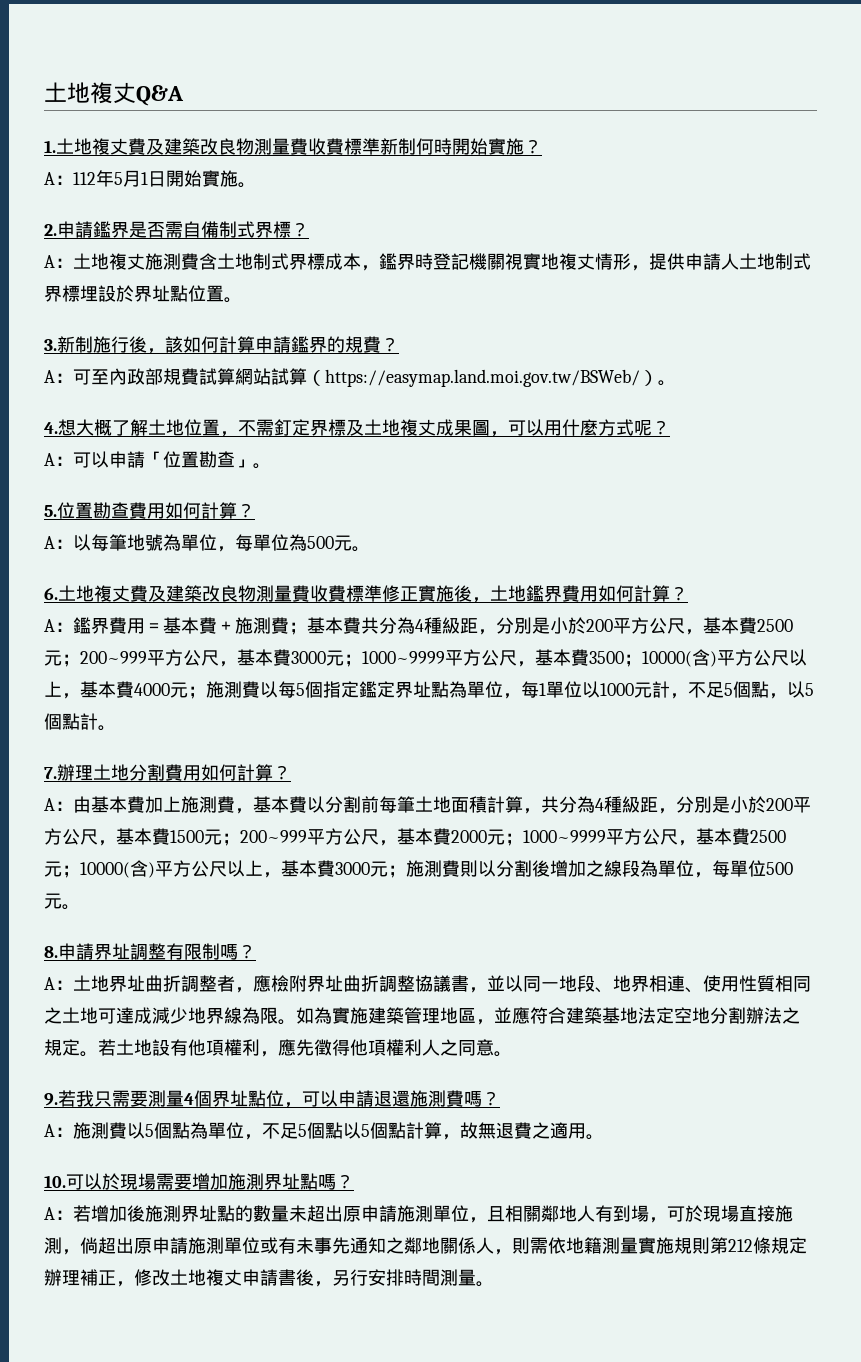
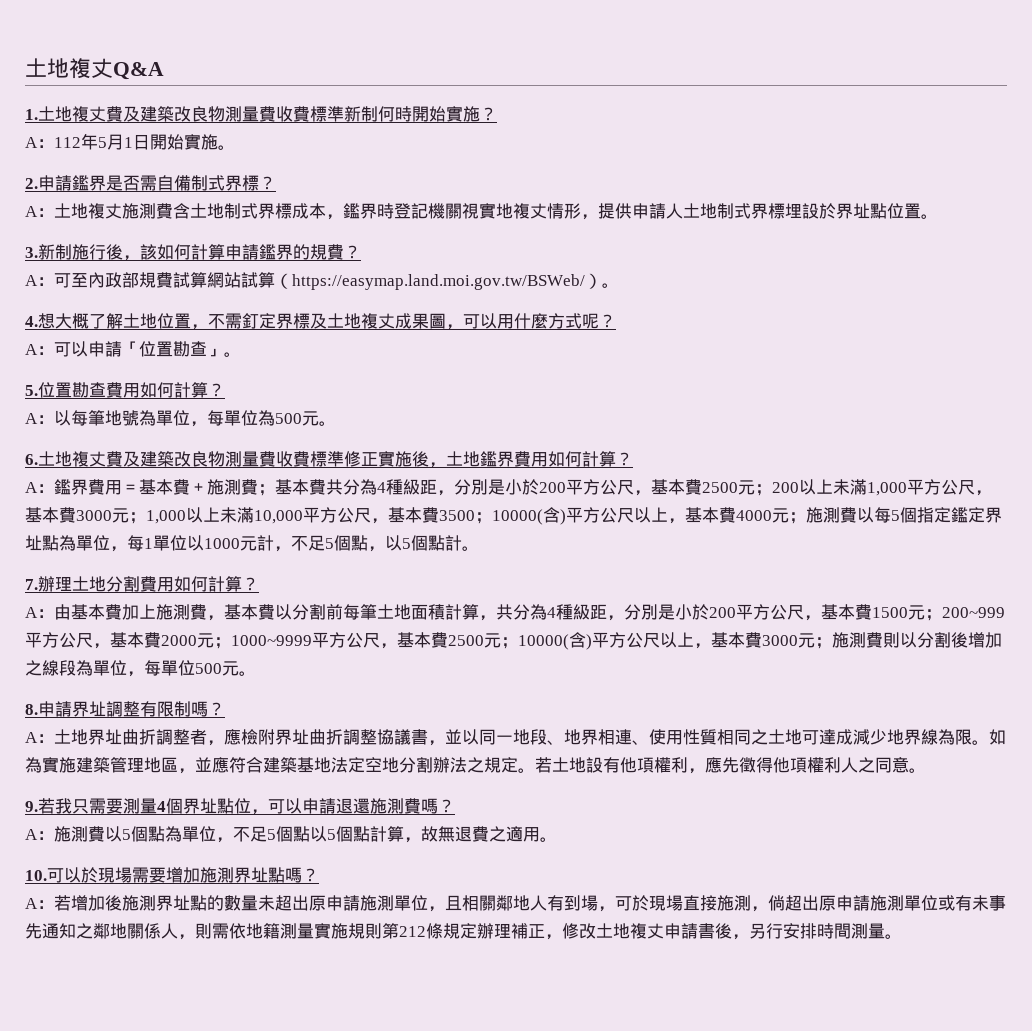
[80,651,147,664] 200~999 -> [772,479,907,496] 200以上未滿1,000
[362,651,445,664] 1000~9999 -> [146,507,303,524] 1,000以上未滿10,000

